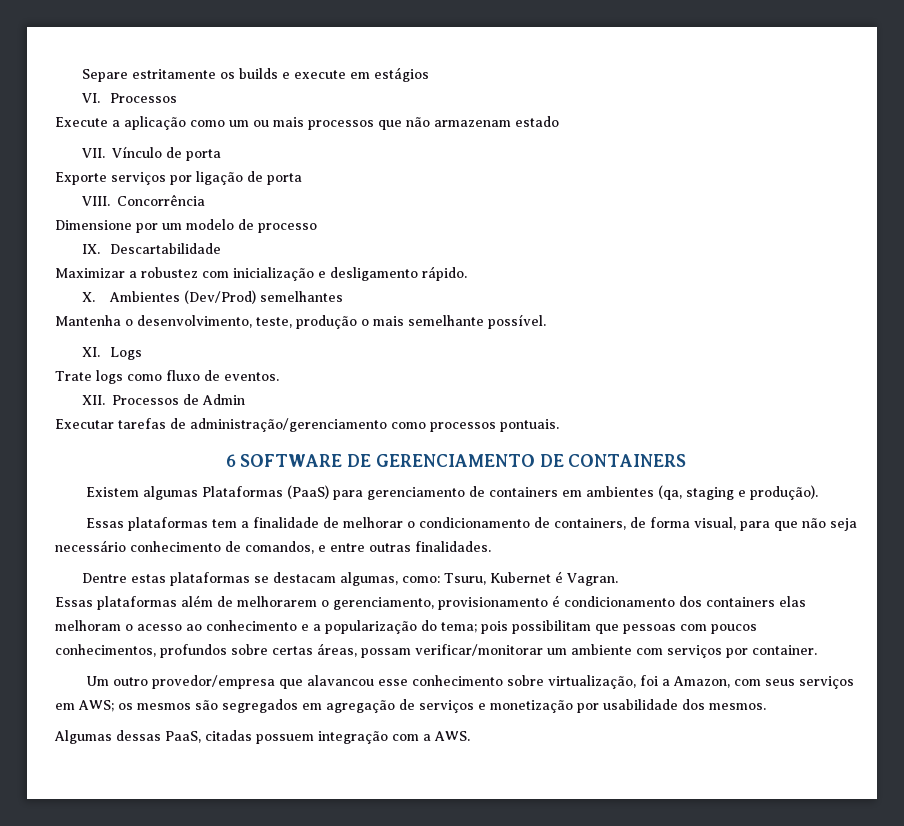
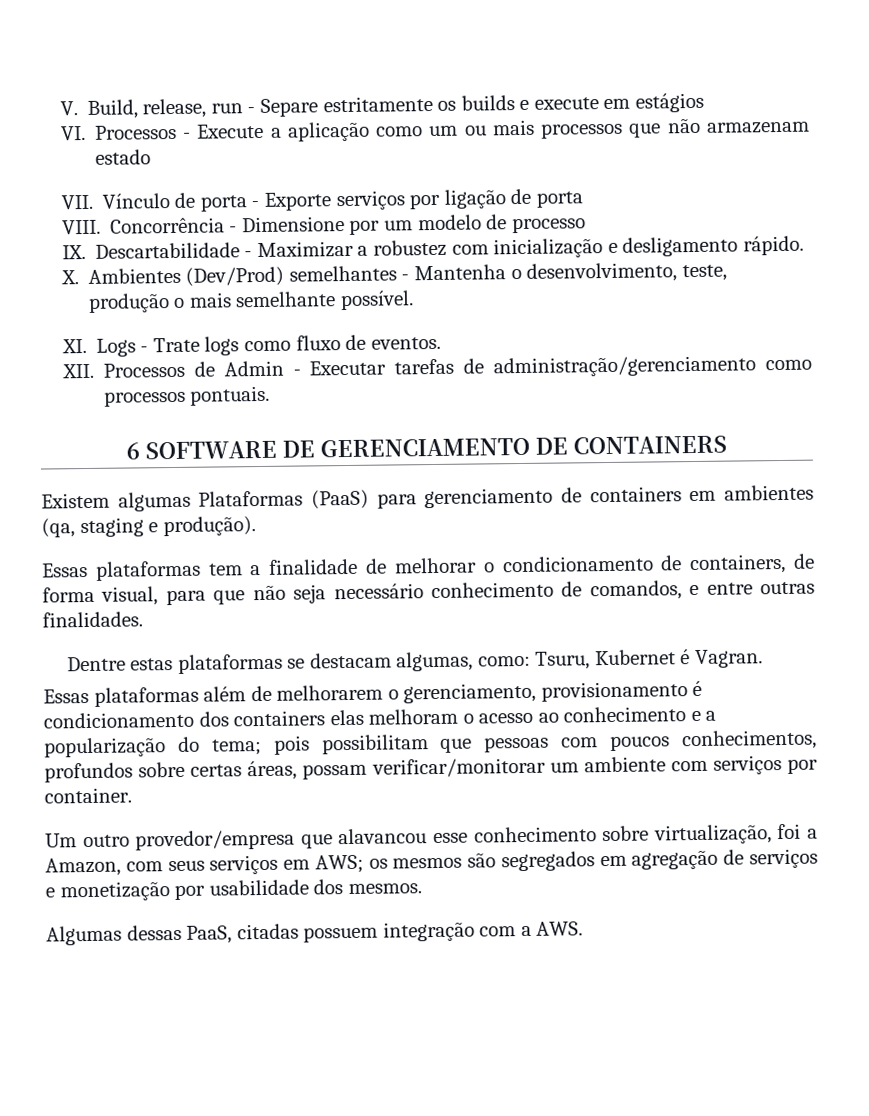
(82, 75) none -> [59,98,256,119] V. Build, release, run -
(177, 98) // -> [183,132,192,139] -
(222, 155) // -> [251,200,260,208] -
(206, 200) // -> [229,226,238,233] -
(221, 248) // -> [244,251,253,258] -
(343, 296) // -> [401,274,410,281] -
(142, 353) // -> [140,346,149,353] -
(246, 399) // -> [292,369,301,376] -

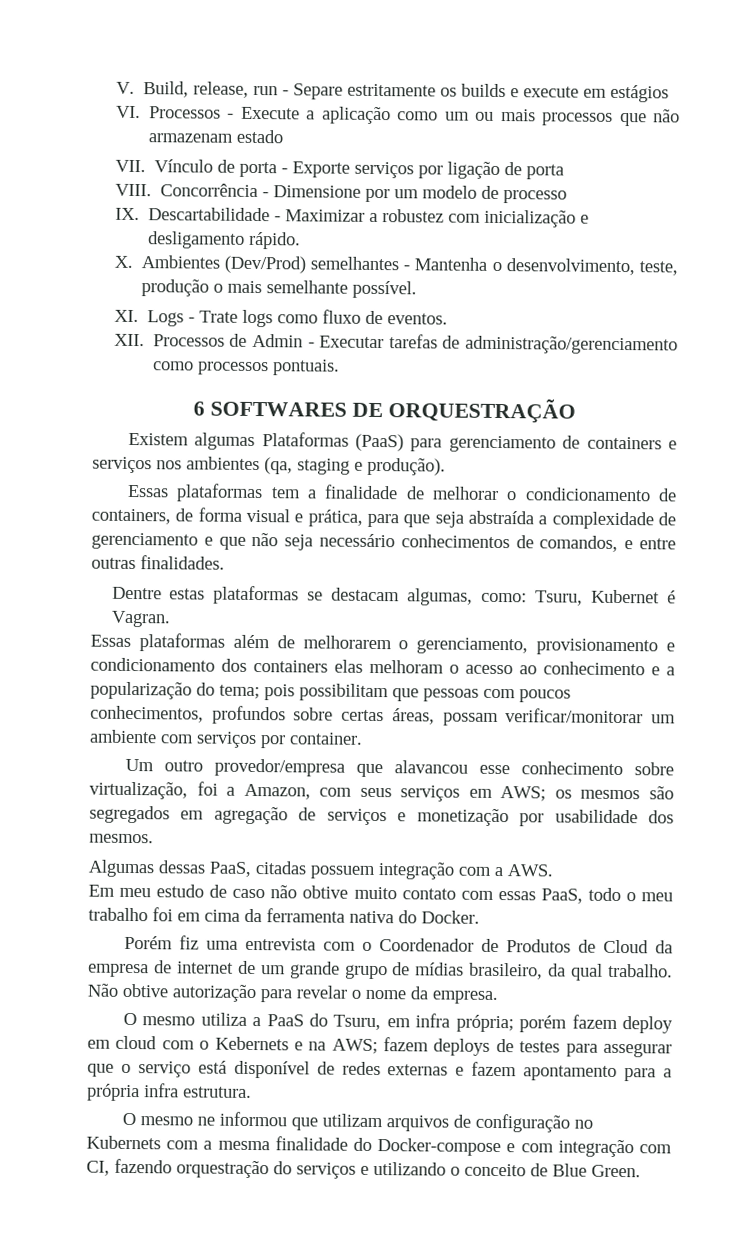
[145,435,727,460] SOFTWARE DE GERENCIAMENTO DE CONTAINERS -> [210,398,576,424] SOFTWARES DE ORQUESTRAÇÃO
[689,490,717,502] em -> [668,440,678,450] [92,456,182,474] e serviços nos
[101,586,206,606] visual, para -> [246,508,676,530] [91,532,213,550] visual e prática, para que seja abstraída a complexidade de gerenciamento e
[430,581,554,599] conhecimento -> [400,534,510,549] conhecimentos
[692,680,703,697] é -> [666,642,675,652] e
(584, 928) none -> [88,884,673,904] [88,907,480,924] [123,935,673,954] [88,960,674,981] [87,983,498,1005] [122,1012,673,1034] [87,1035,672,1058] [87,1060,672,1082] [87,1083,252,1102] [121,1111,593,1133] [86,1135,672,1158] [86,1158,641,1179] // Em meu estudo de caso não obtive muito contato com essas PaaS, todo o meu trabalho foi em cima da ferramenta nativa do Docker. // Porém fiz uma entrevista com o Coordenador de Produtos de Cloud da empresa de internet de um grande grupo de mídias brasileiro, da qual trabalho. Não obtive autorização para revelar o nome da empresa. // O mesmo utiliza a PaaS do Tsuru, em infra própria; porém fazem deploy em cloud com o Kebernets e na AWS; fazem deploys de testes para assegurar que o serviço está disponível de redes externas e fazem apontamento para a própria infra estrutura. // O mesmo ne informou que utilizam arquivos de configuração no Kubernets com a mesma finalidade do Docker-compose e com integração com CI, fazendo orquestração do serviços e utilizando o conceito de Blue Green.

